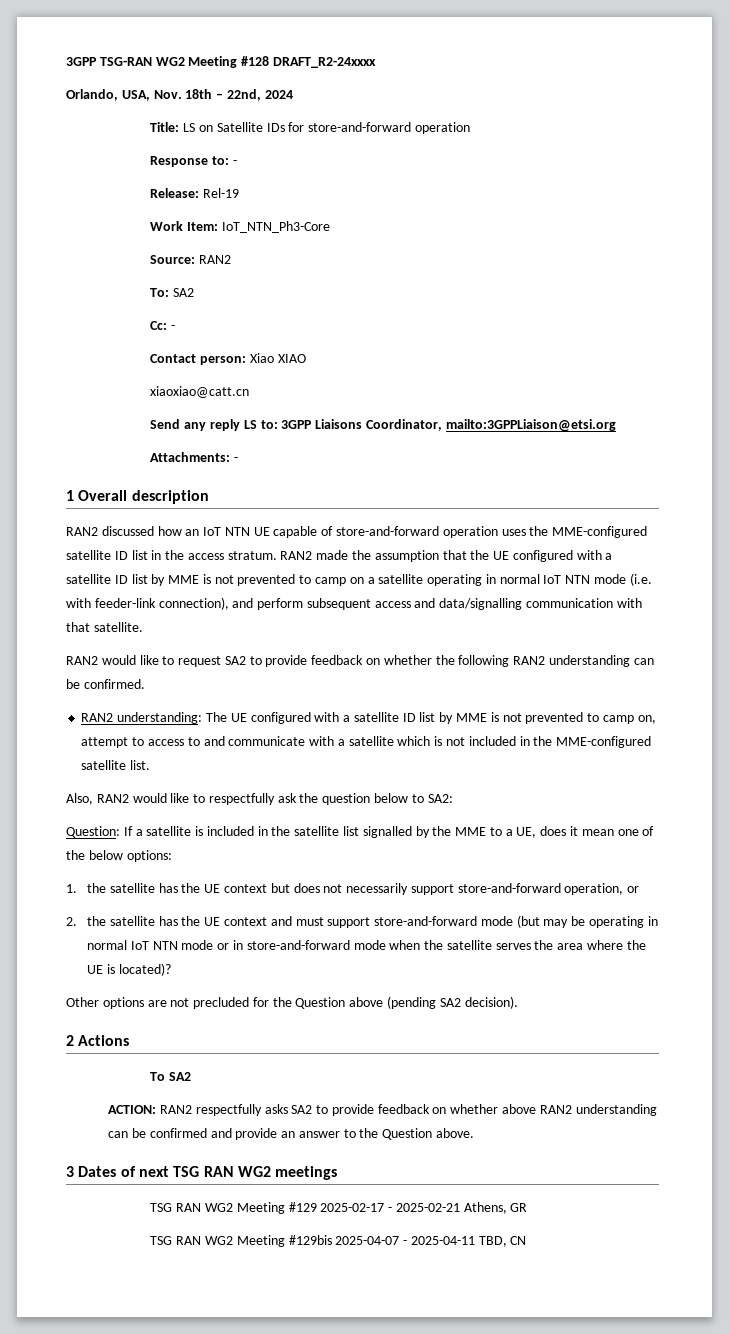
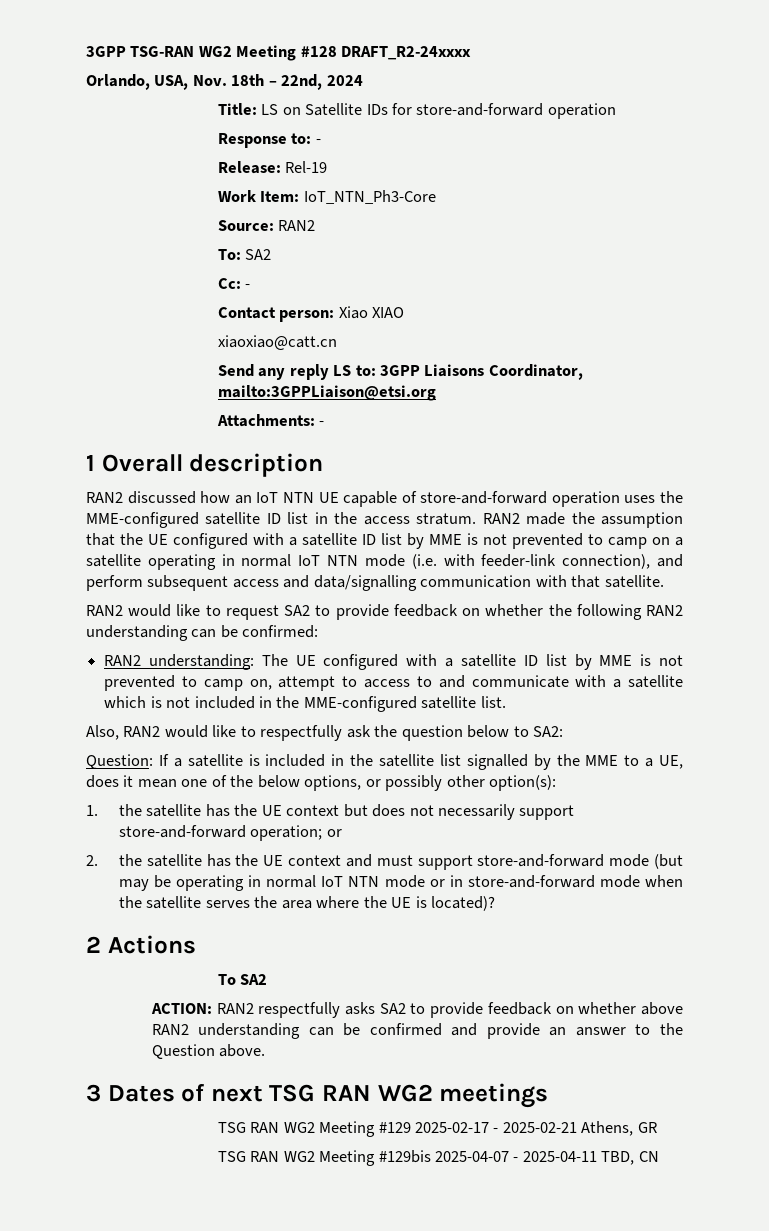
[83,679,145,689] confirmed. -> [242,625,319,638] confirmed:
[126,850,172,862] options: -> [304,775,557,791] options, or possibly other option(s):
[564,883,624,895] operation, -> [250,825,323,841] operation;
[66,996,518,1009] // Other options are not precluded for the Question above (pending SA2 decision). -> (496, 903) none

